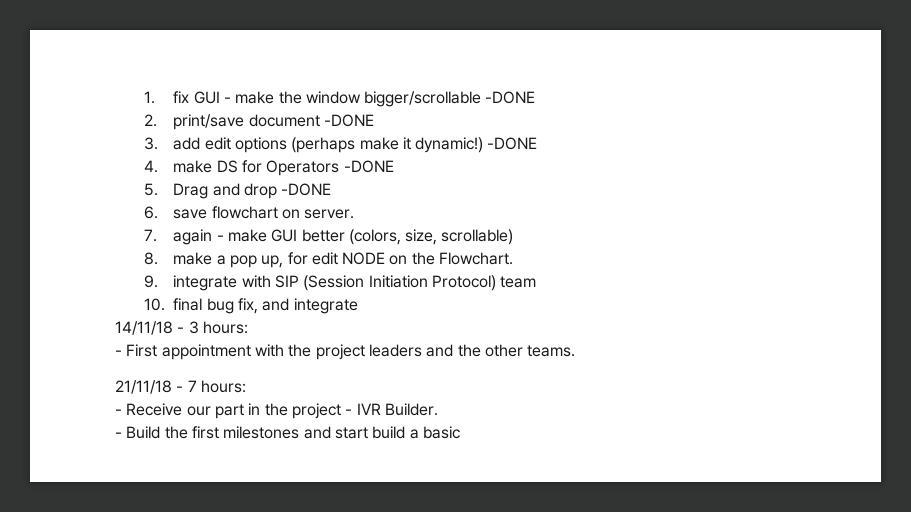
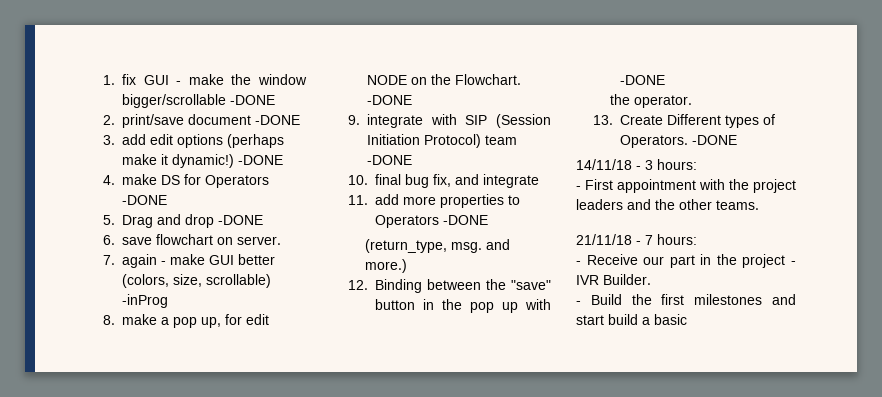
(514, 237) none -> [122,294,169,308] -inProg
(514, 258) none -> [367,95,413,105] -DONE
(537, 282) none -> [367,155,413,165] -DONE
(358, 306) none -> [348,194,521,208] [375,215,489,228] [365,239,511,253] [365,259,408,273] [348,279,551,293] [375,299,551,313] [620,75,666,85] [610,94,693,108] [593,114,776,128] [620,135,738,148] // 11. add more properties to Operators -DONE // (return_type, msg. and more.) // 12. Binding between the "save" button in the pop up with -DONE // the operator. // 13. Create Different types of Operators. -DONE

